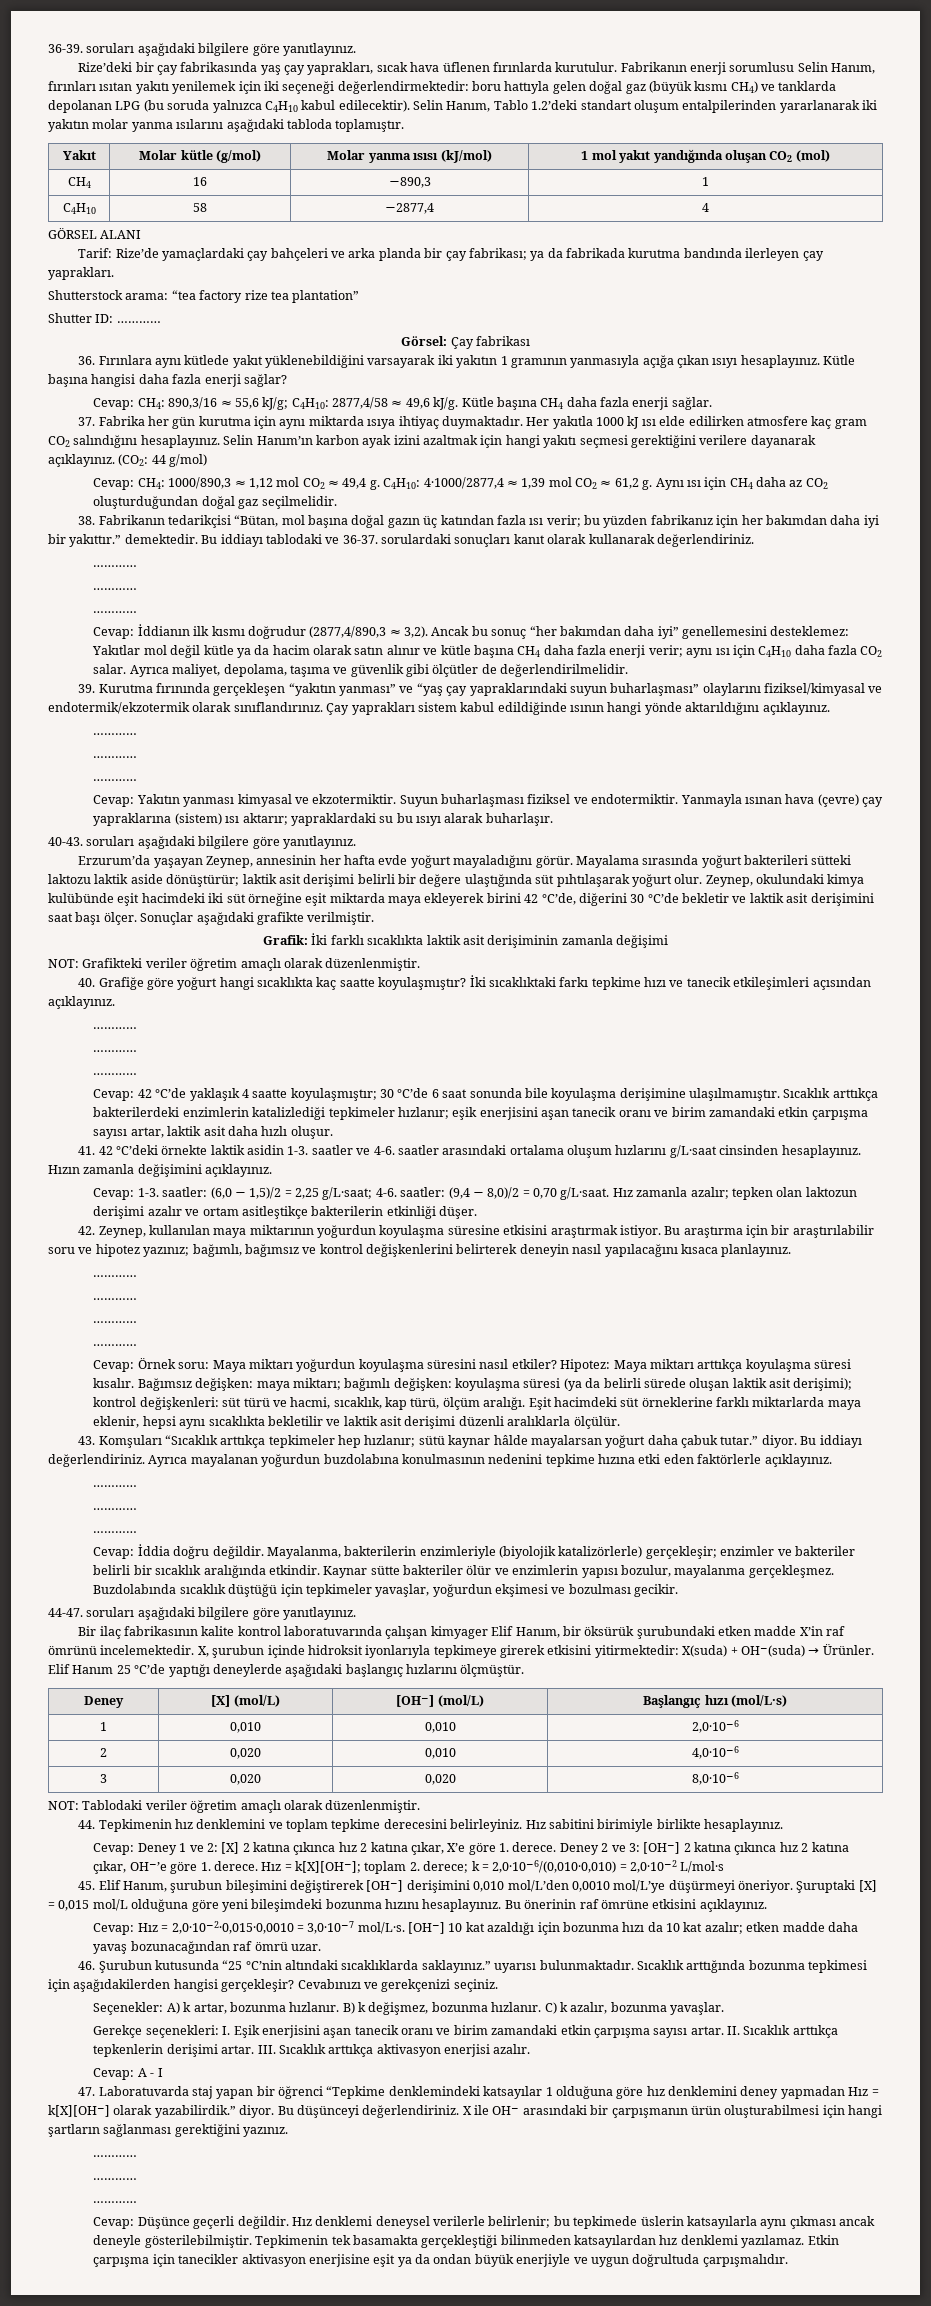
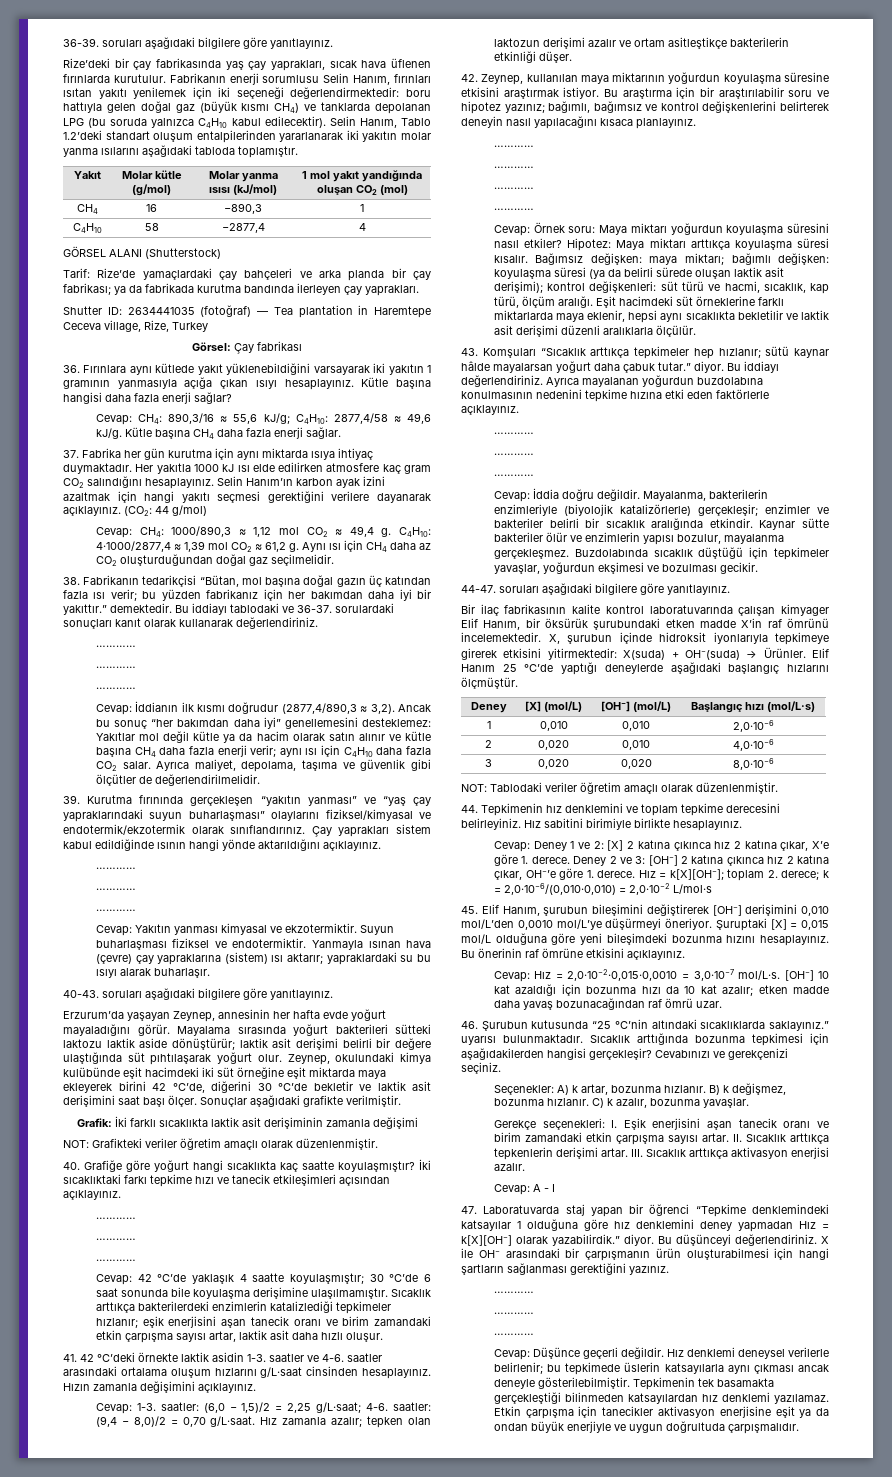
(142, 234) none -> [145,248,221,259] (Shutterstock)
[48,290,360,303] [48,313,161,323] Shutterstock arama: “tea factory rize tea plantation” // Shutter ID: ………… -> [63,305,431,318] [63,320,208,332] Shutter ID: 2634441035 (fotoğraf) — Tea plantation in Haremtepe Ceceva village, Rize, Turkey

